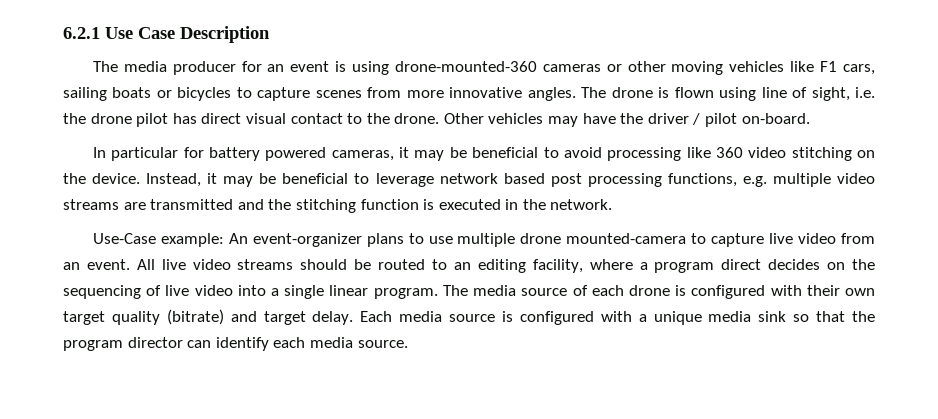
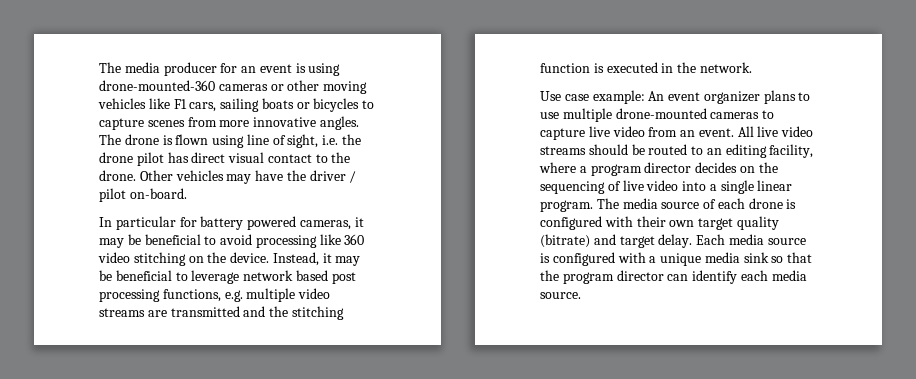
[63,26,270,43] 6.2.1 Use Case Description // -> (99, 67) none
[92,233,362,247] Use-Case example: An event-organizer -> [540,90,760,104] Use case example: An event organizer
[520,233,687,244] drone mounted-camera -> [615,108,760,119] drone-mounted cameras
[721,259,762,270] direct -> [644,162,692,173] director

